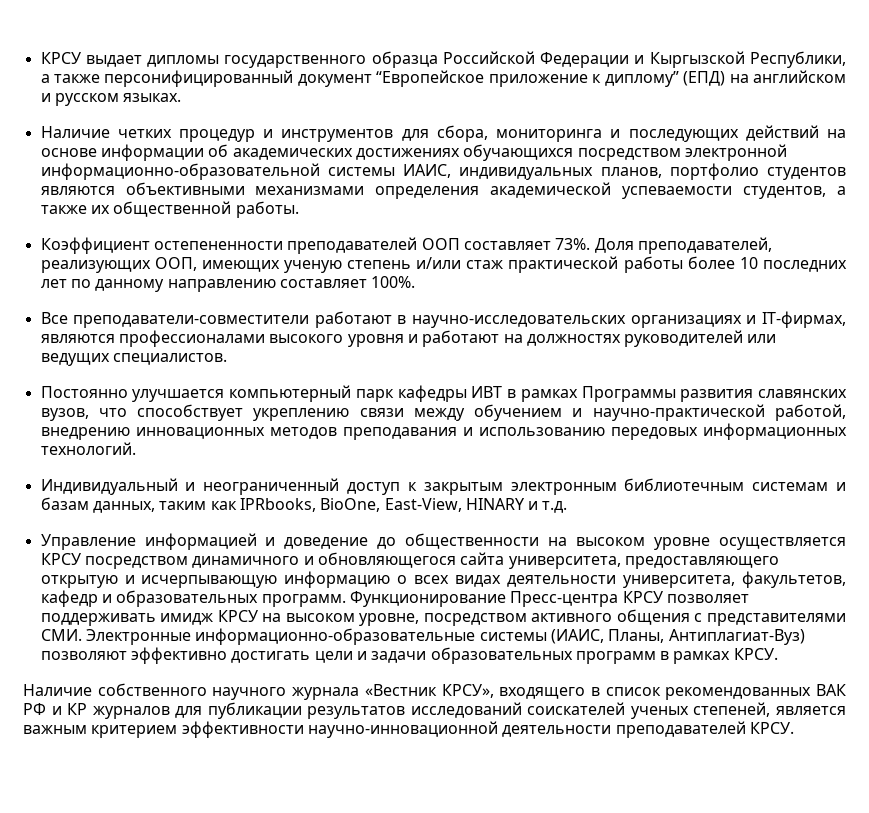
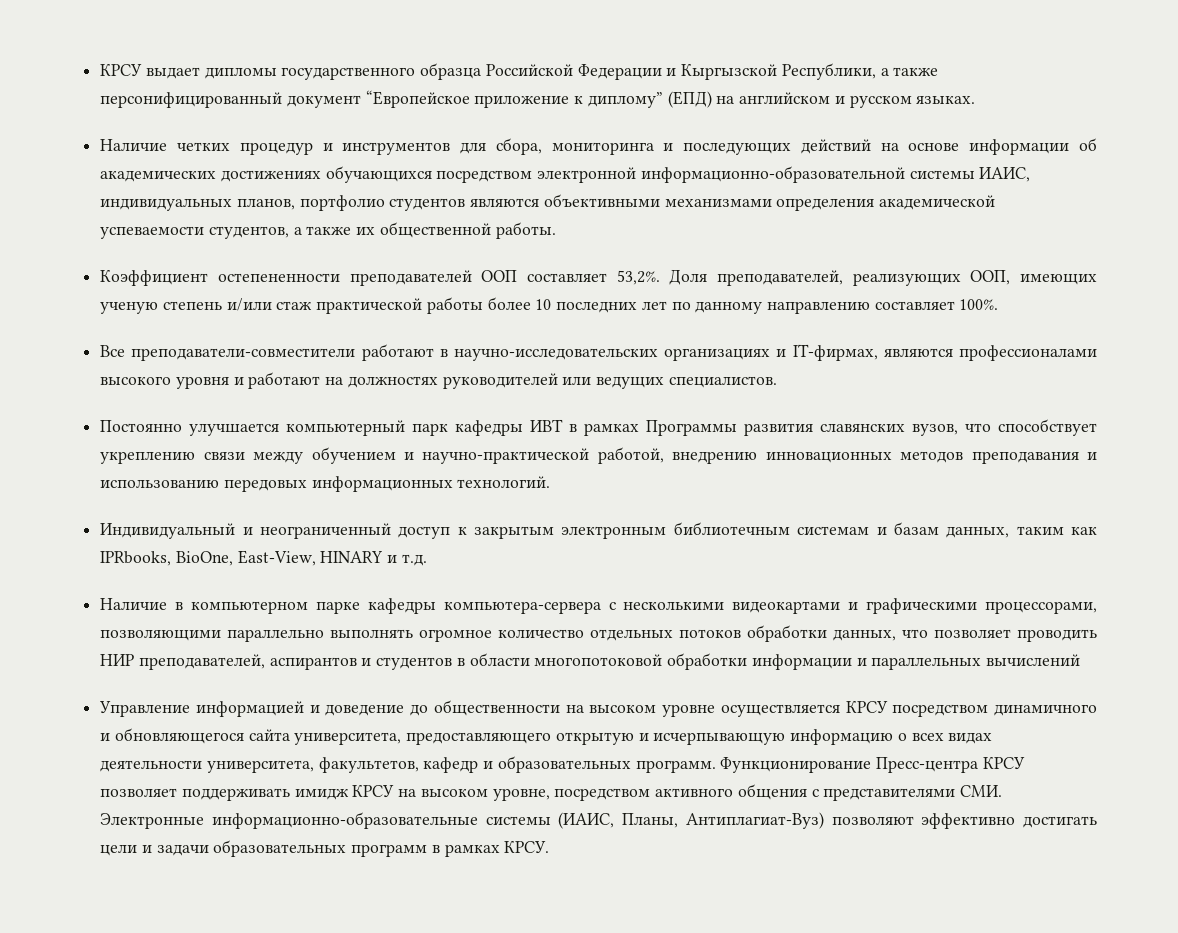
[555,238,591,250] 73%. -> [616,270,660,285] 53,2%.
(568, 507) none -> [100,598,1097,614] [100,625,1098,642] [100,653,1080,670] // Наличие в компьютерном парке кафедры компьютера-сервера с несколькими видеокартами и графическими процессорами, позволяющими параллельно выполнять огромное количество отдельных потоков обработки данных, что позволяет проводить НИР преподавателей, аспирантов и студентов в области многопотоковой обработки информации и параллельных вычислений
[23,683,847,700] [23,702,846,719] [23,721,794,738] // Наличие собственного научного журнала «Вестник КРСУ», входящего в список рекомендованных ВАК РФ и КР журналов для публикации результатов исследований соискателей ученых степеней, является важным критерием эффективности научно-инновационной деятельности преподавателей КРСУ. -> (550, 847) none

